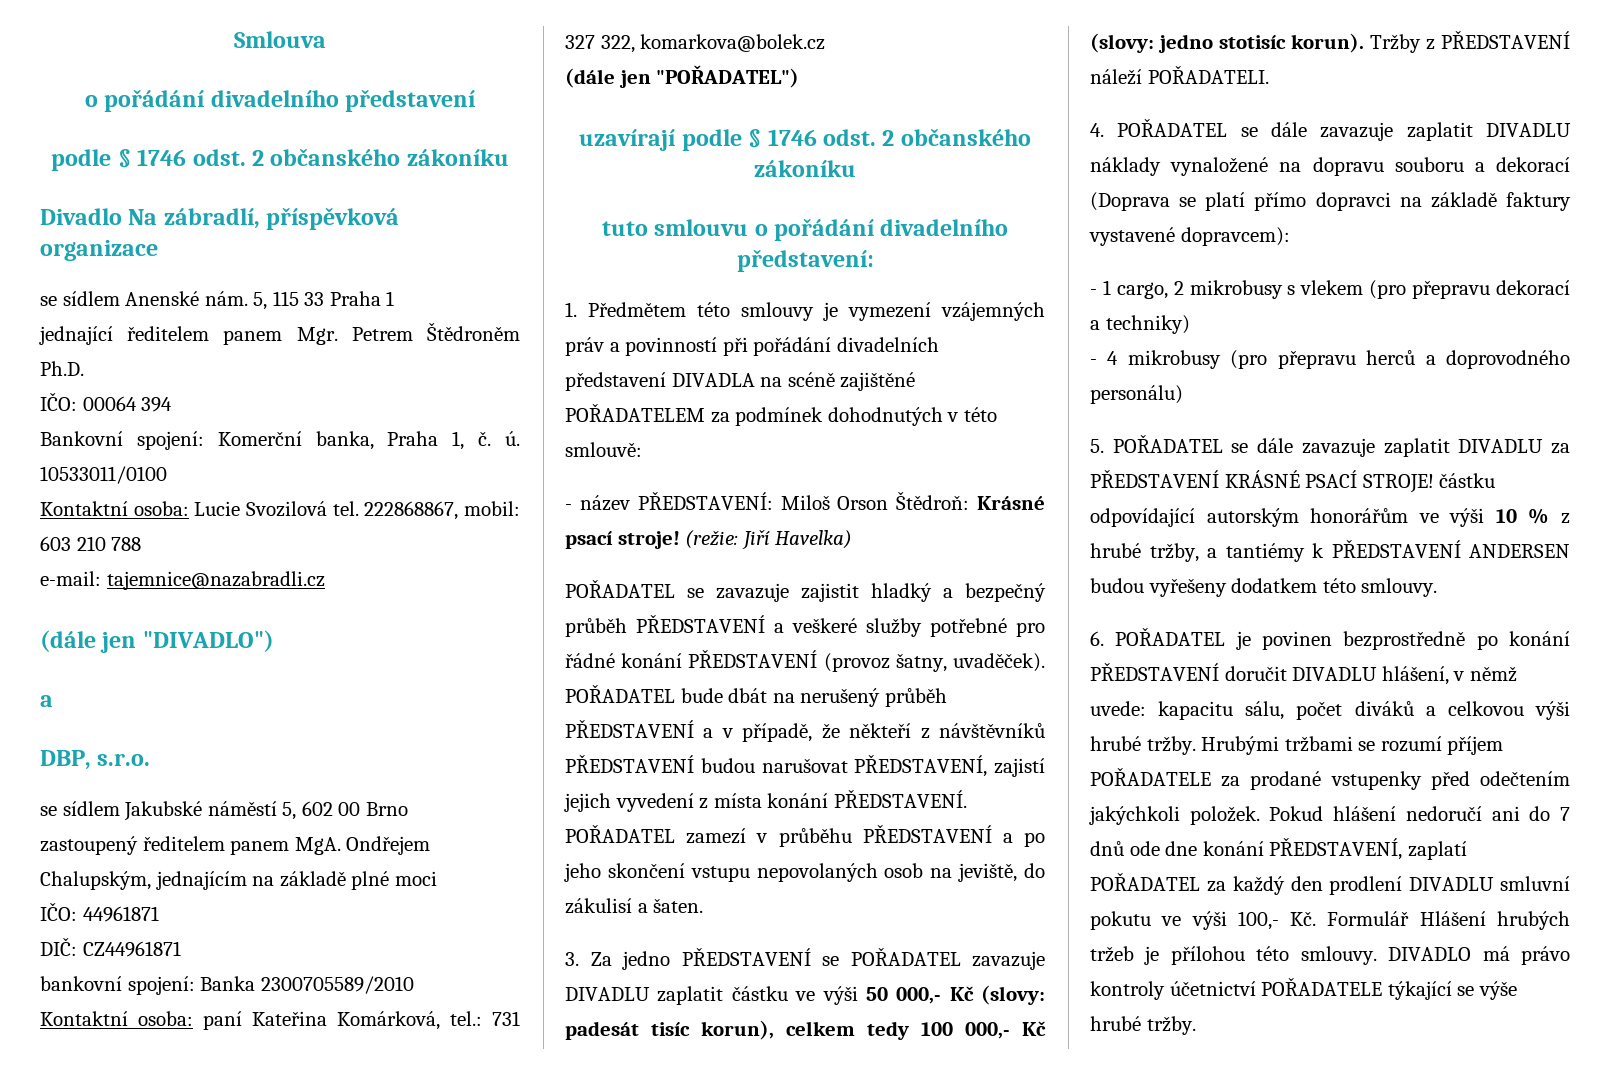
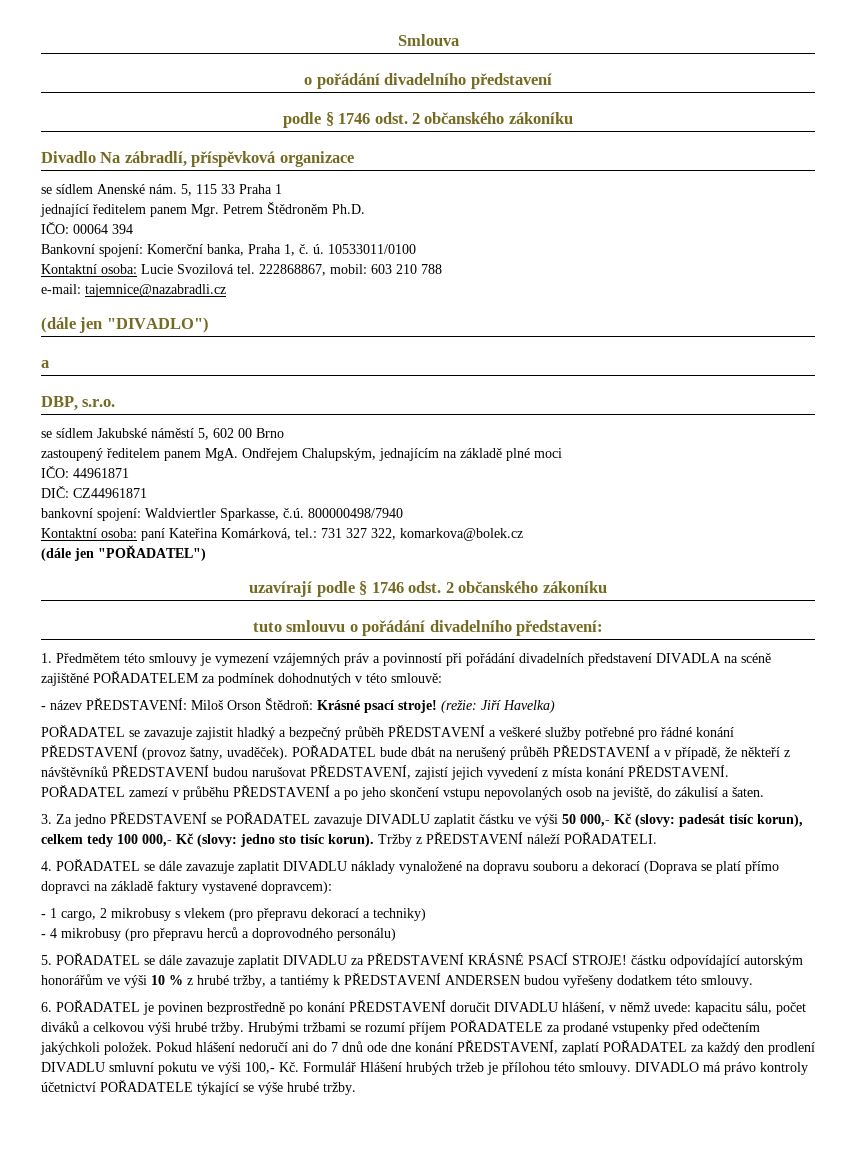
[200,976,414,994] Banka 2300705589/2010 -> [145,508,403,521] Waldviertler Sparkasse, č.ú. 800000498/7940
[1219,35,1286,49] stotisíc -> [279,834,324,844] sto tisíc

